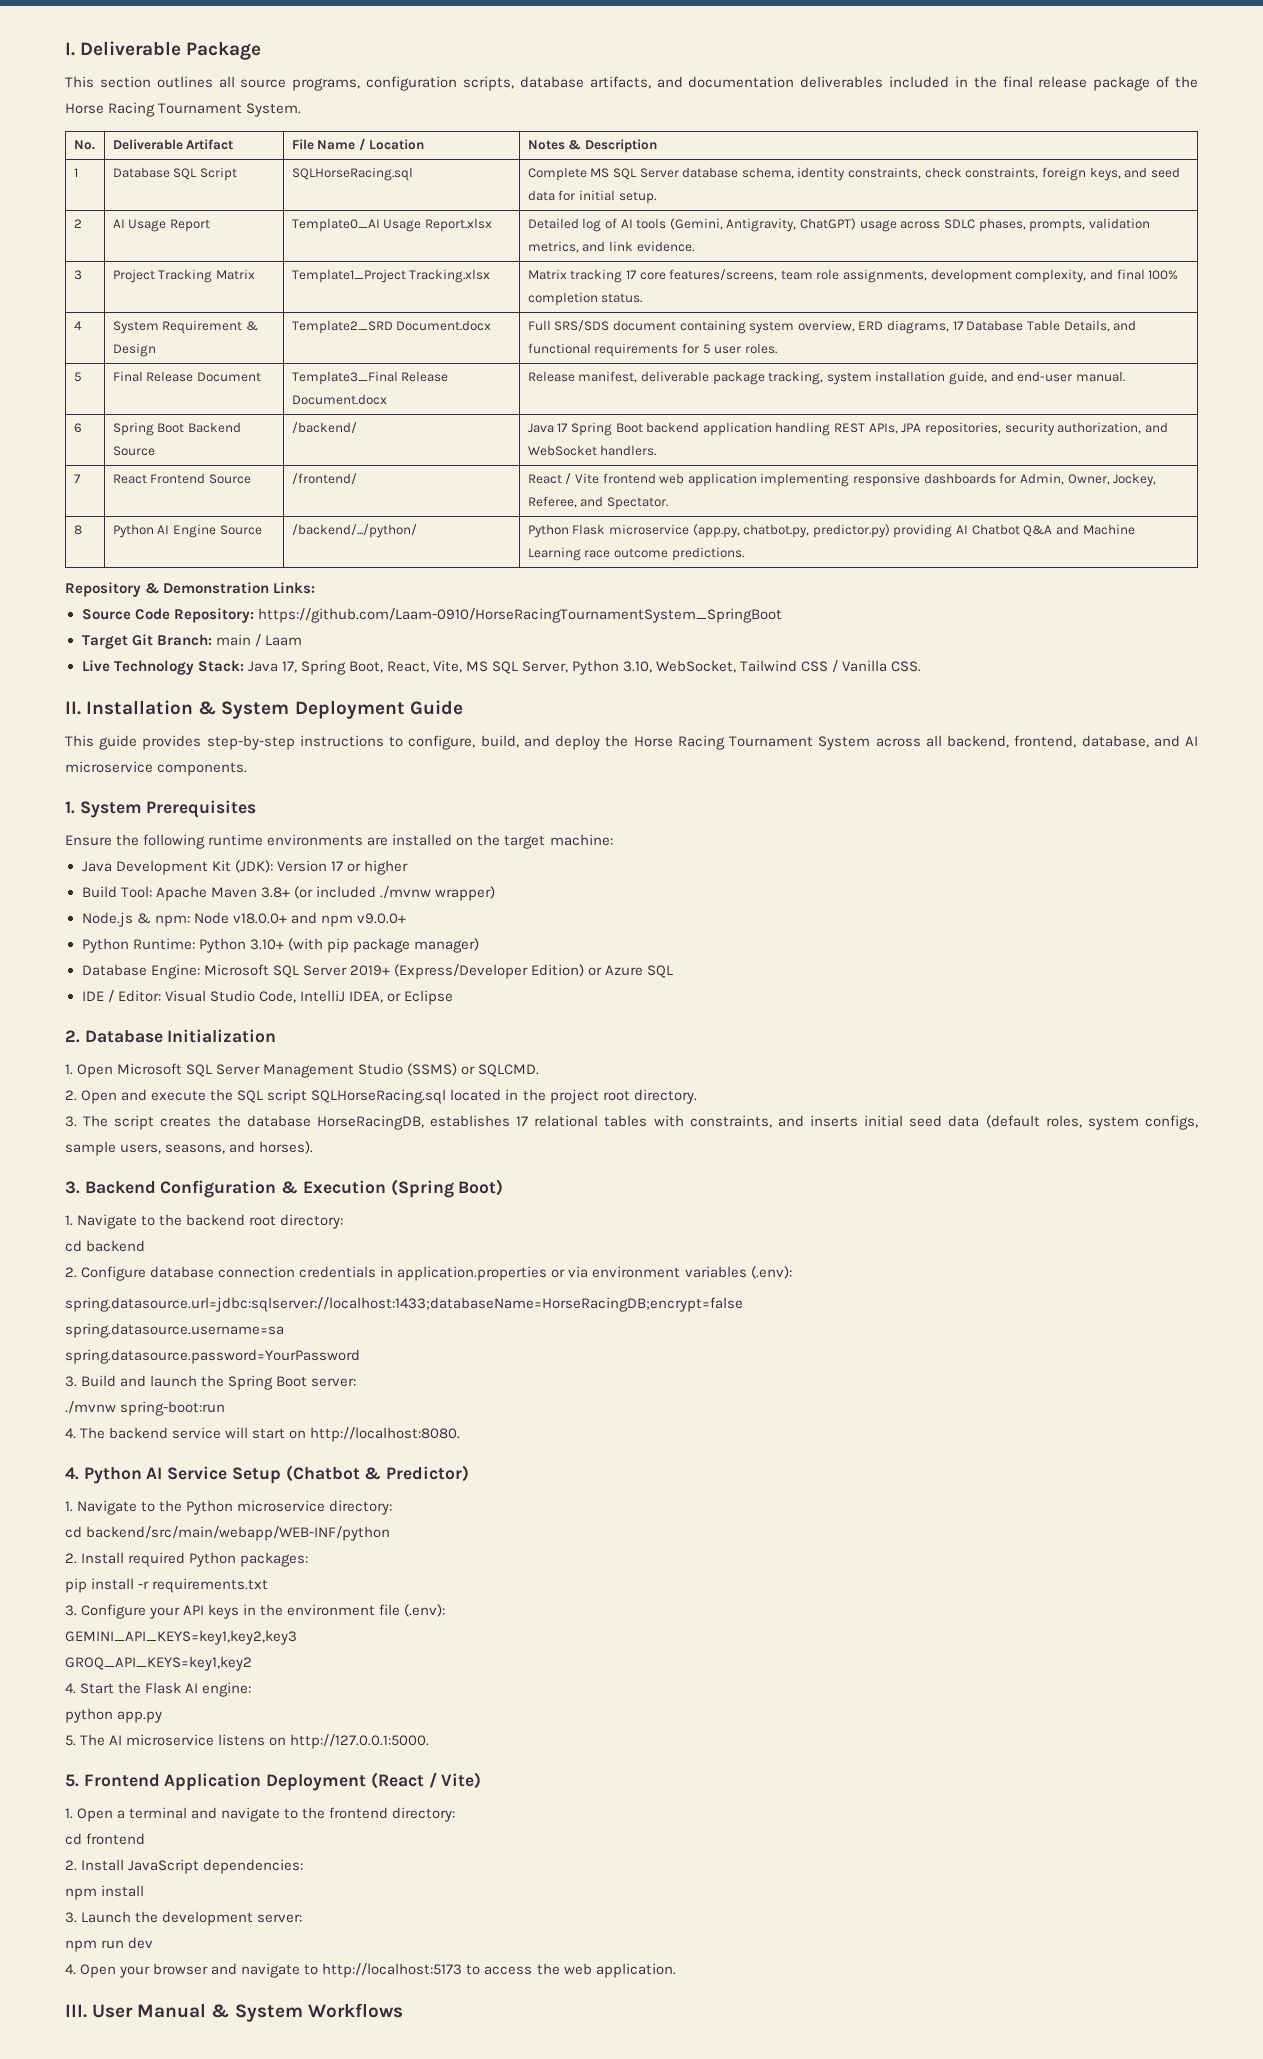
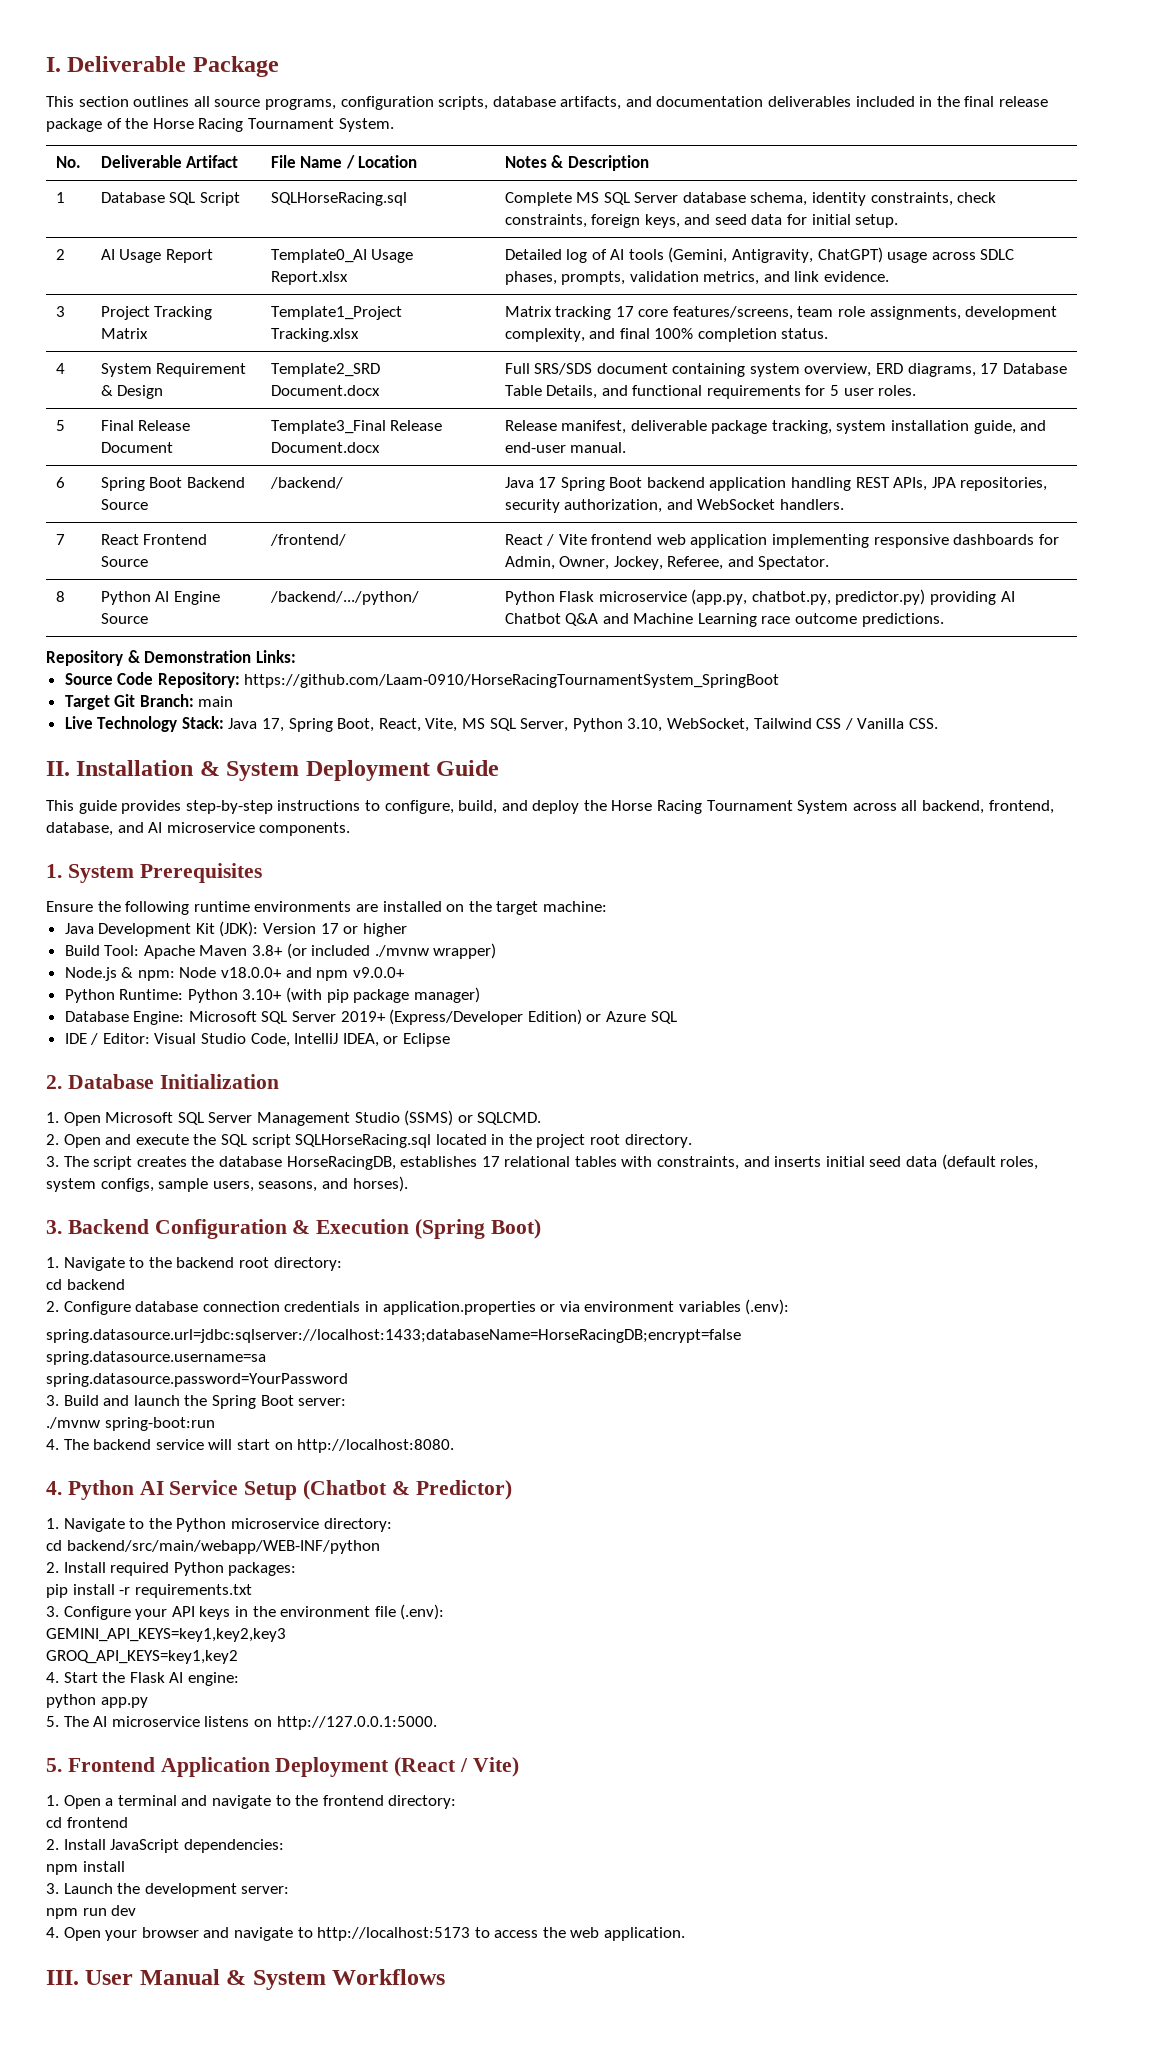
[254,634,302,647] / Laam -> (234, 701) none

